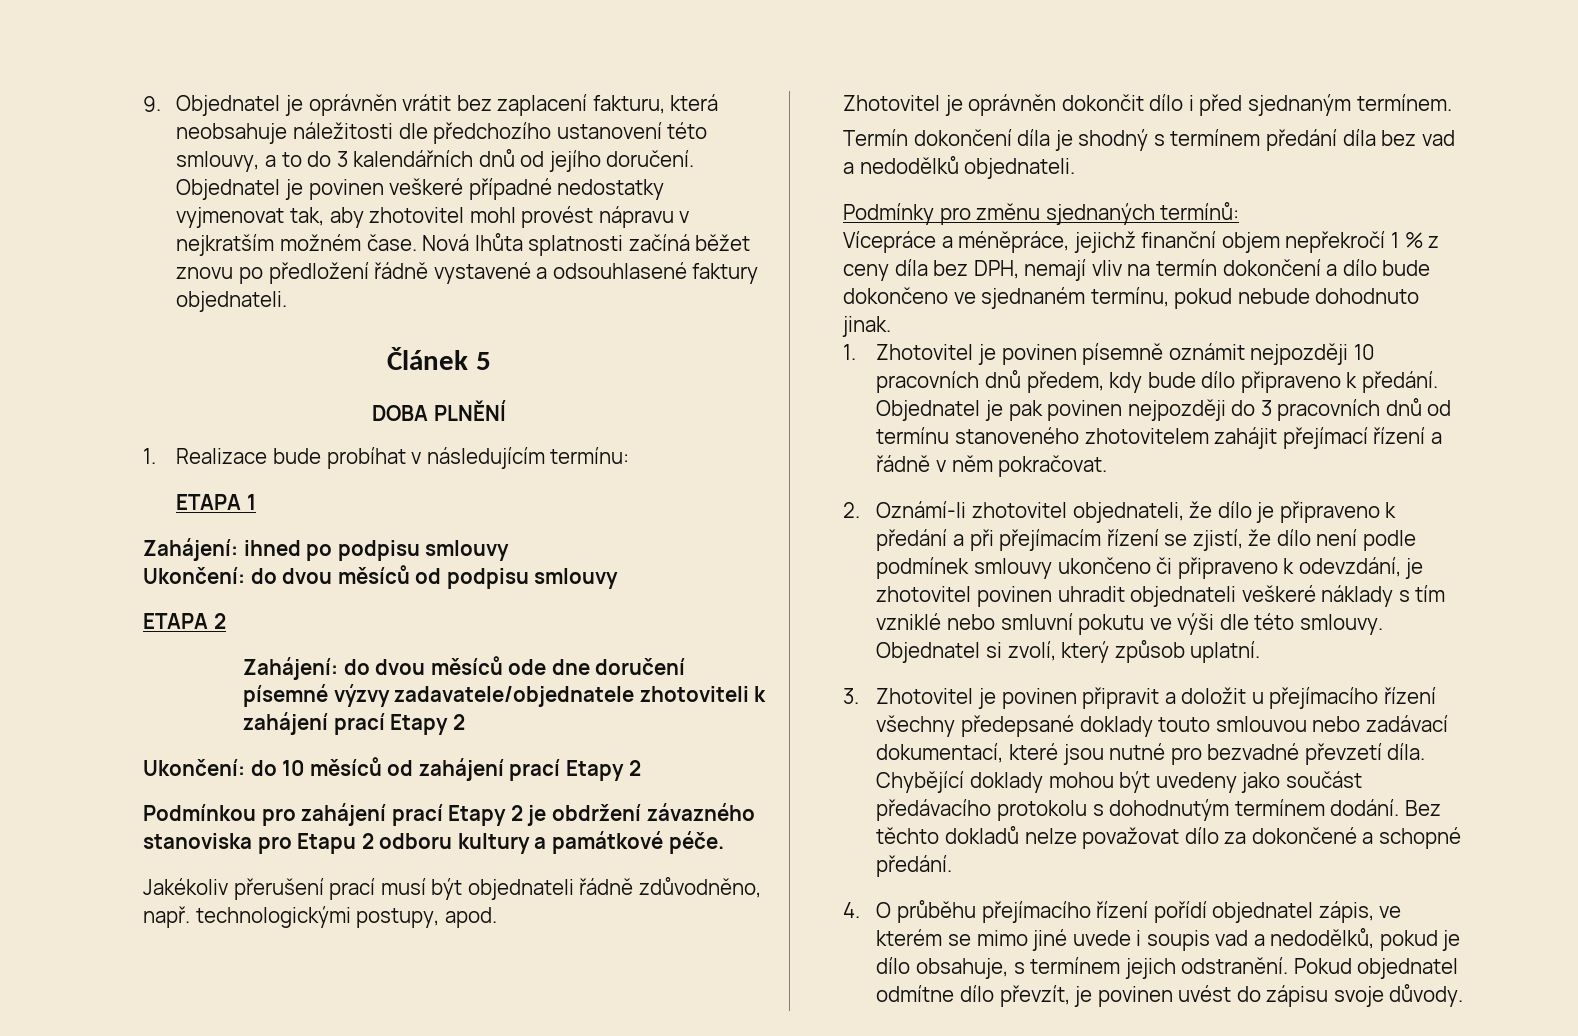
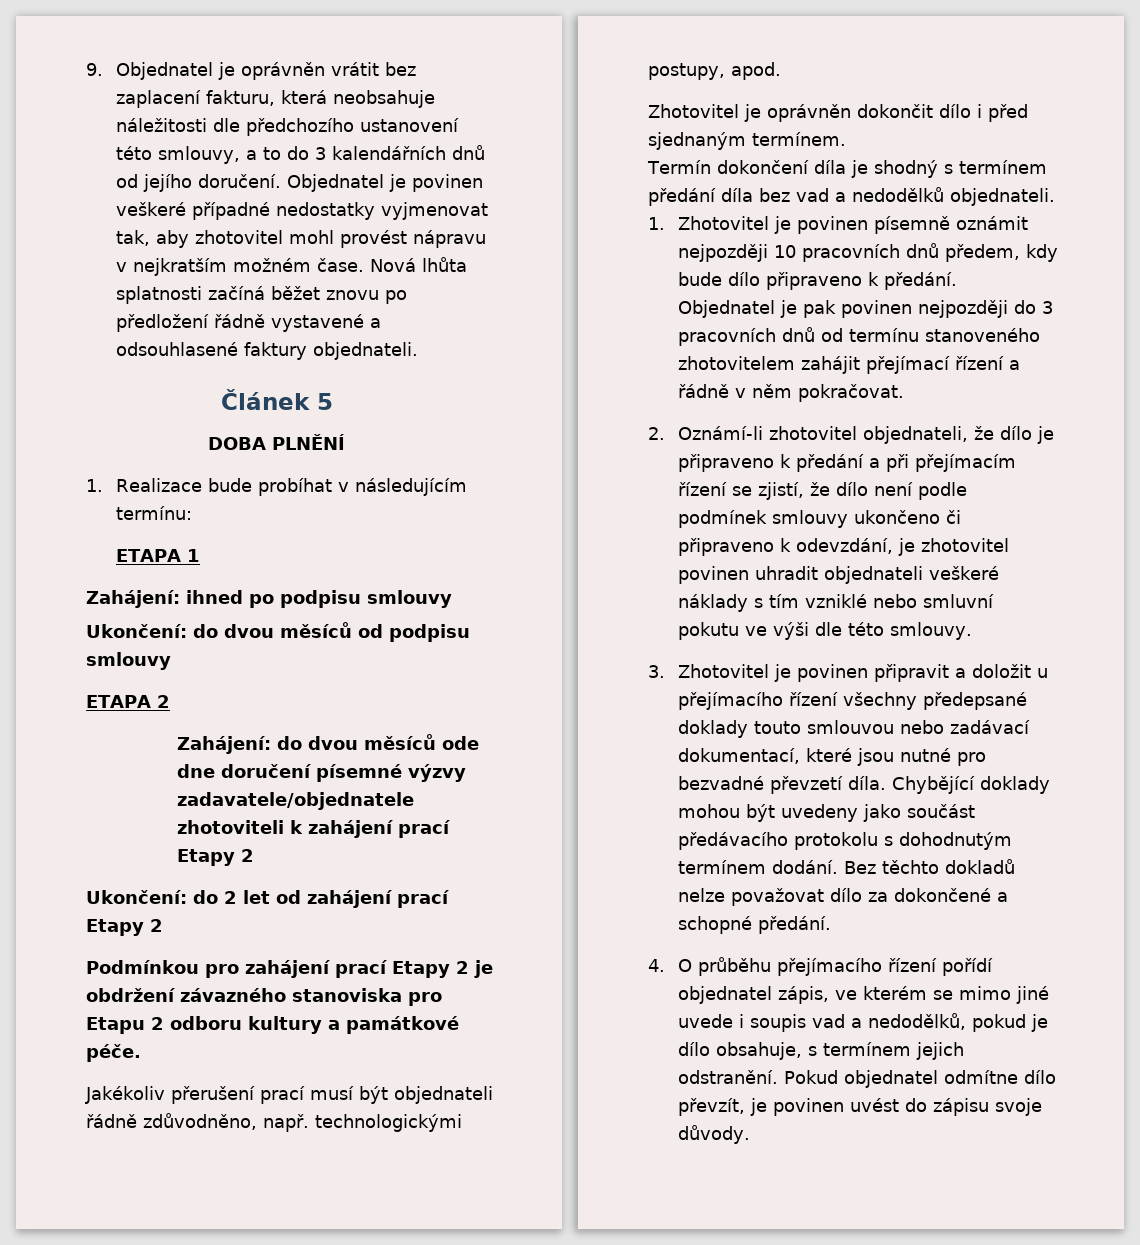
[282,757,382,776] 10 měsíců -> [224,890,271,904] 2 let
[843,202,1240,225] [843,231,1440,253] [843,259,1431,281] [843,287,1420,309] [842,316,892,337] // Podmínky pro změnu sjednaných termínů: // Vícepráce a méněpráce, jejichž finanční objem nepřekročí 1 % z ceny díla bez DPH, nemají vliv na termín dokončení a dílo bude dokončeno ve sjednaném termínu, pokud nebude dohodnuto jinak. -> (1056, 197) none
[876,640,1261,663] Objednatel si zvolí, který způsob uplatní. -> (973, 631) none

